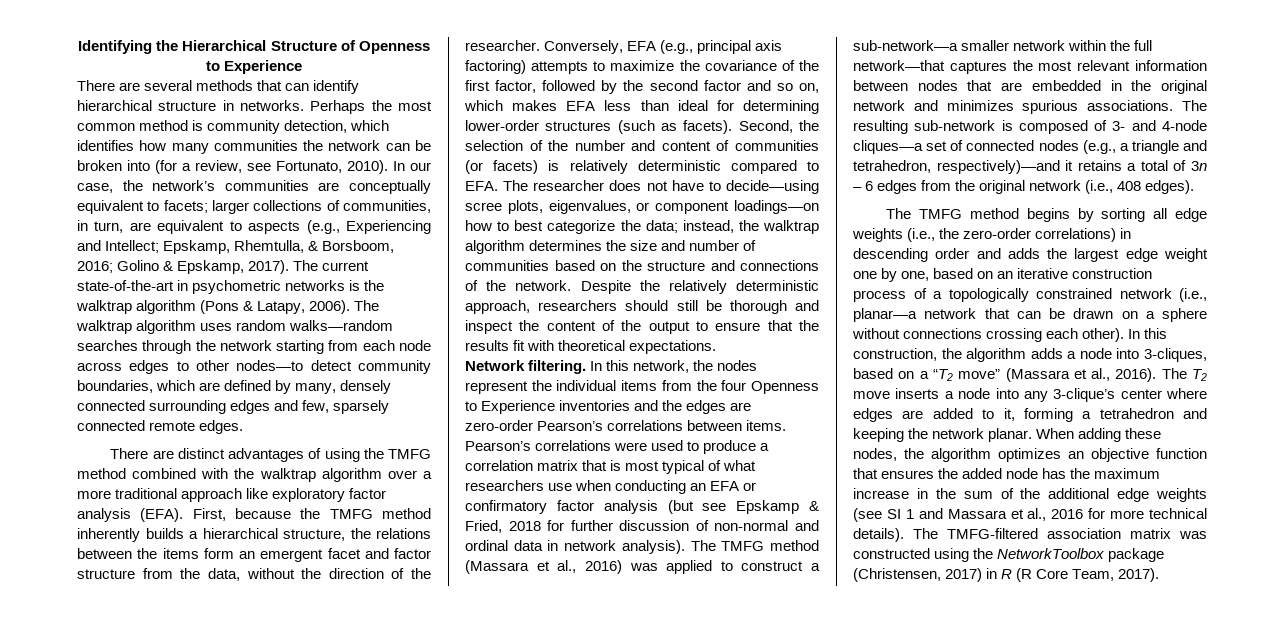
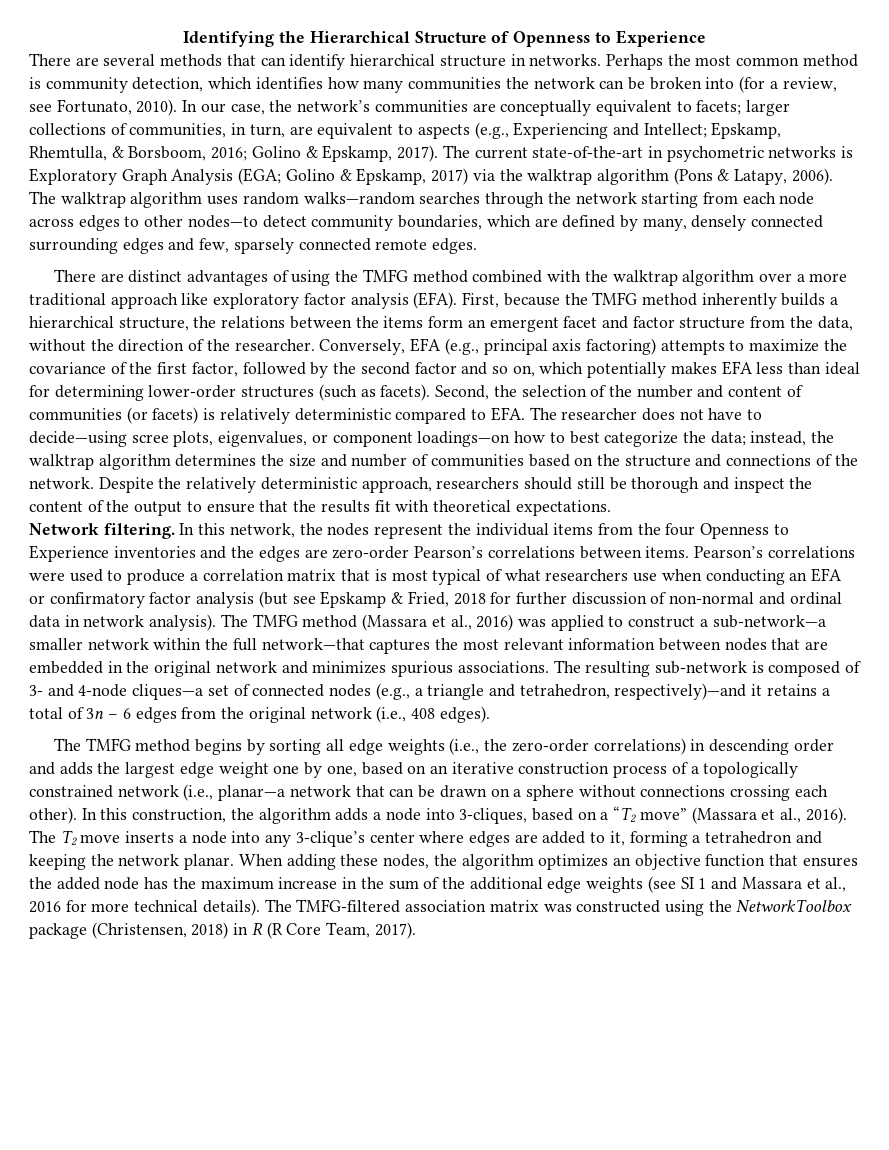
(361, 285) none -> [29,168,495,185] Exploratory Graph Analysis (EGA; Golino & Epskamp, 2017) via
(503, 105) none -> [587,362,667,378] potentially
[945,568,983,582] 2017) -> [191,922,229,939] 2018)

